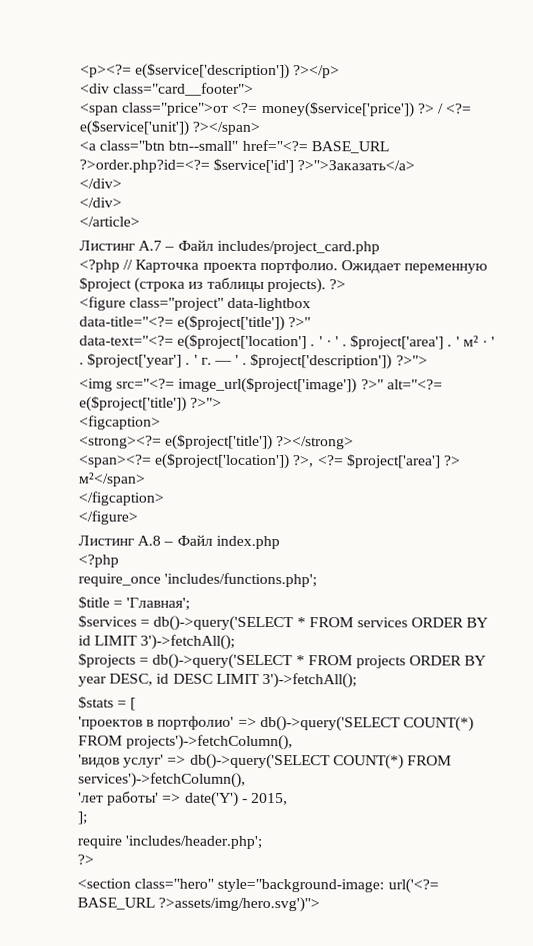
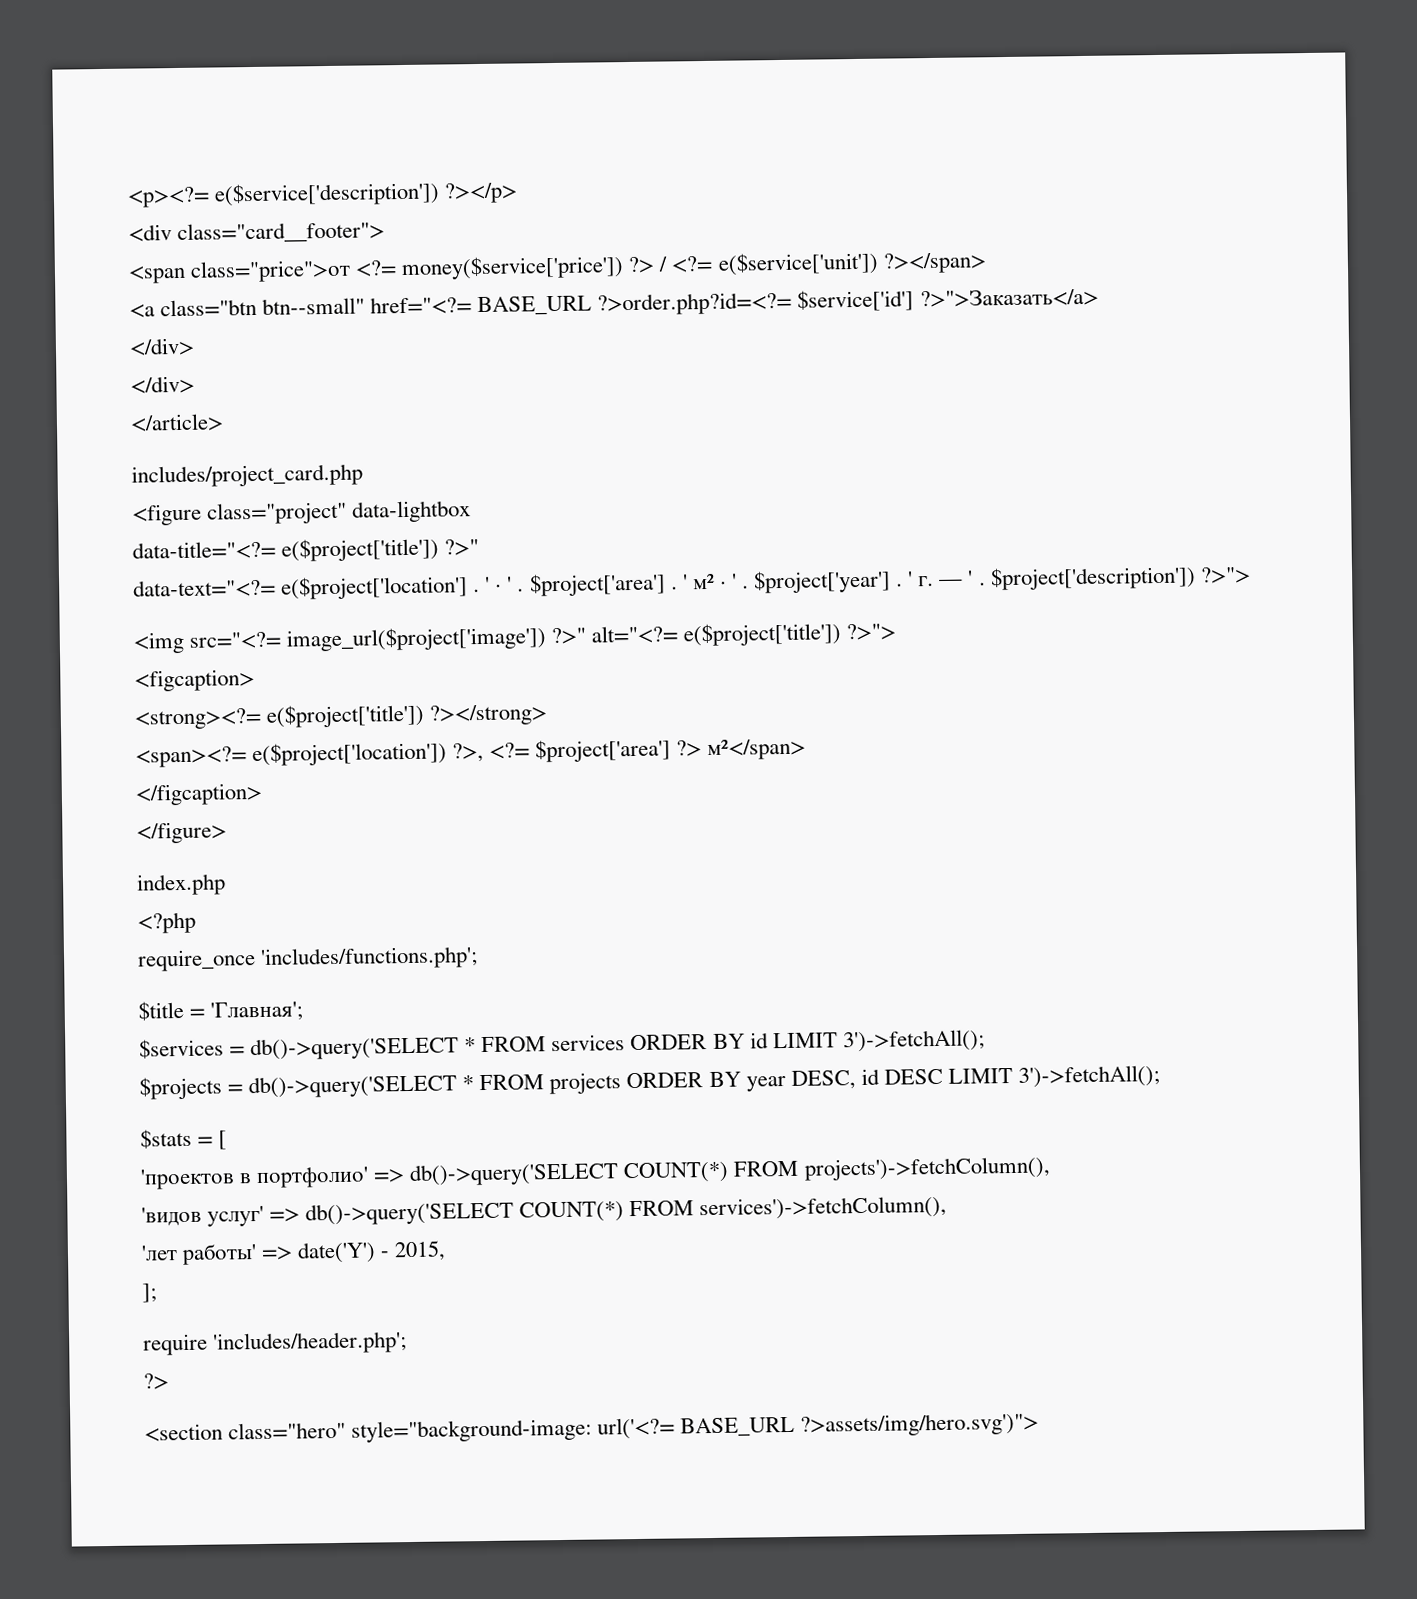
[79,239,380,255] [79,258,489,274] [79,277,346,294] Листинг А.7 – Файл includes/project_card.php // <?php // Карточка проекта портфолио. Ожидает переменную $project (строка из таблицы projects). ?> -> [131,463,363,488] includes/project_card.php
[78,534,213,546] Листинг А.8 – Файл -> (227, 832) none

